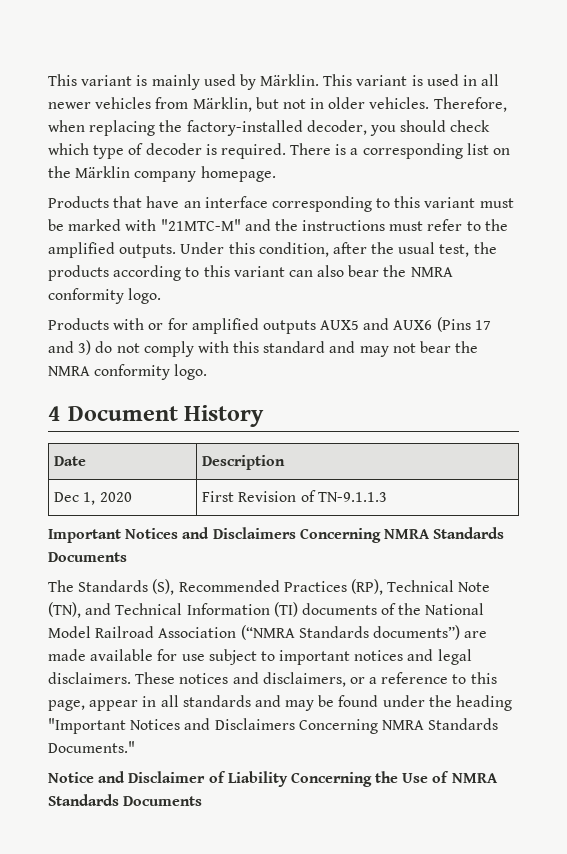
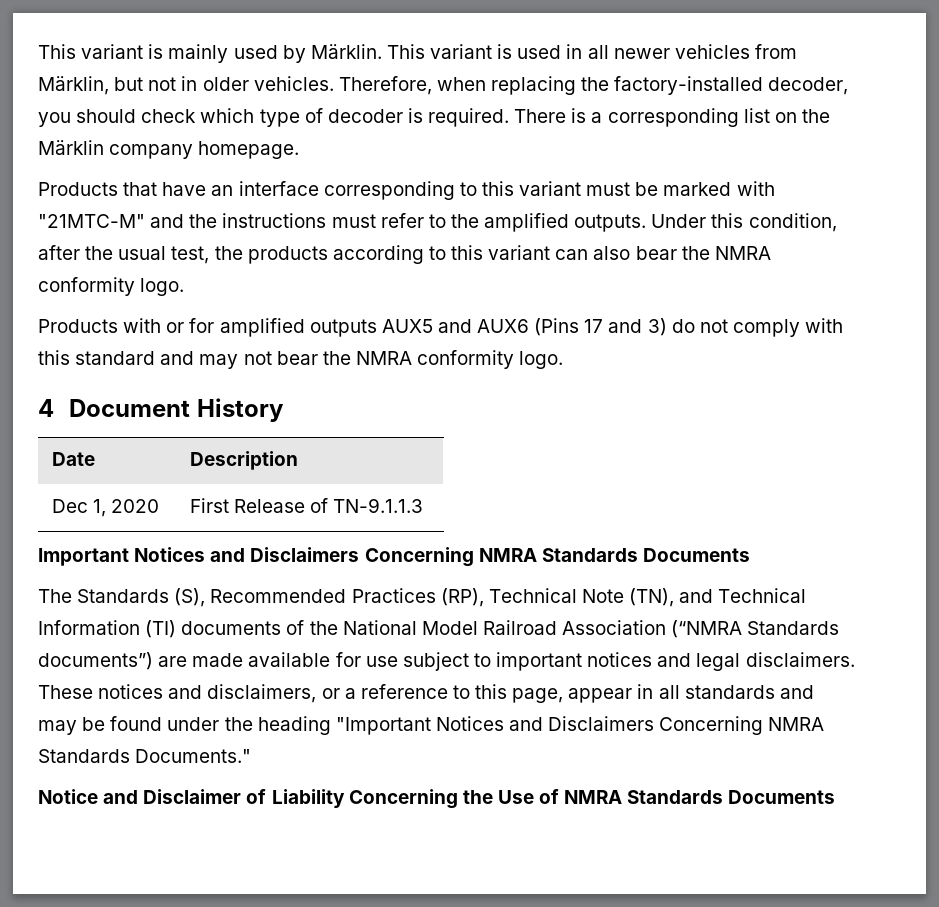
[238,491,297,502] Revision -> [233,499,305,513] Release

